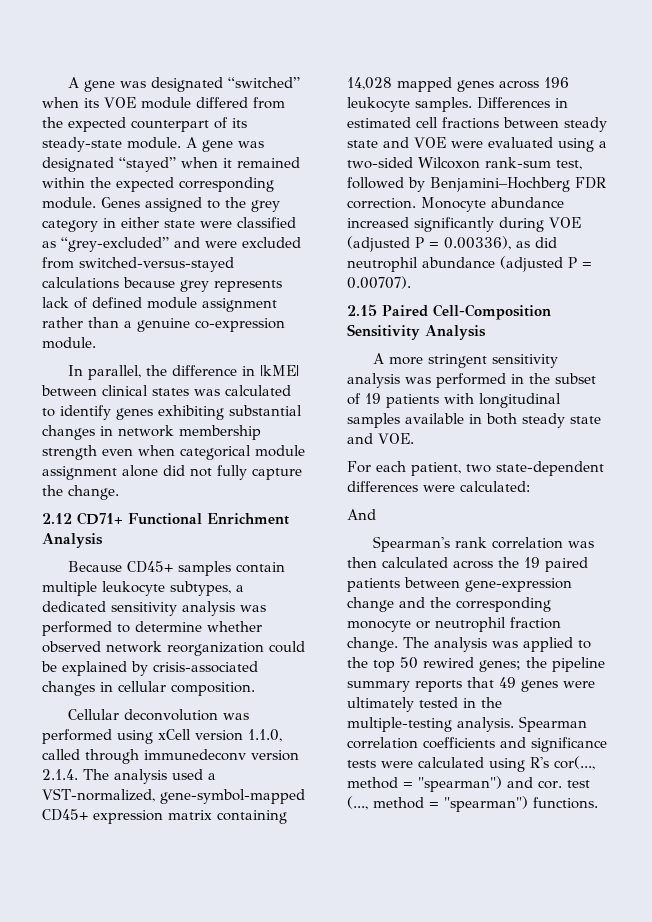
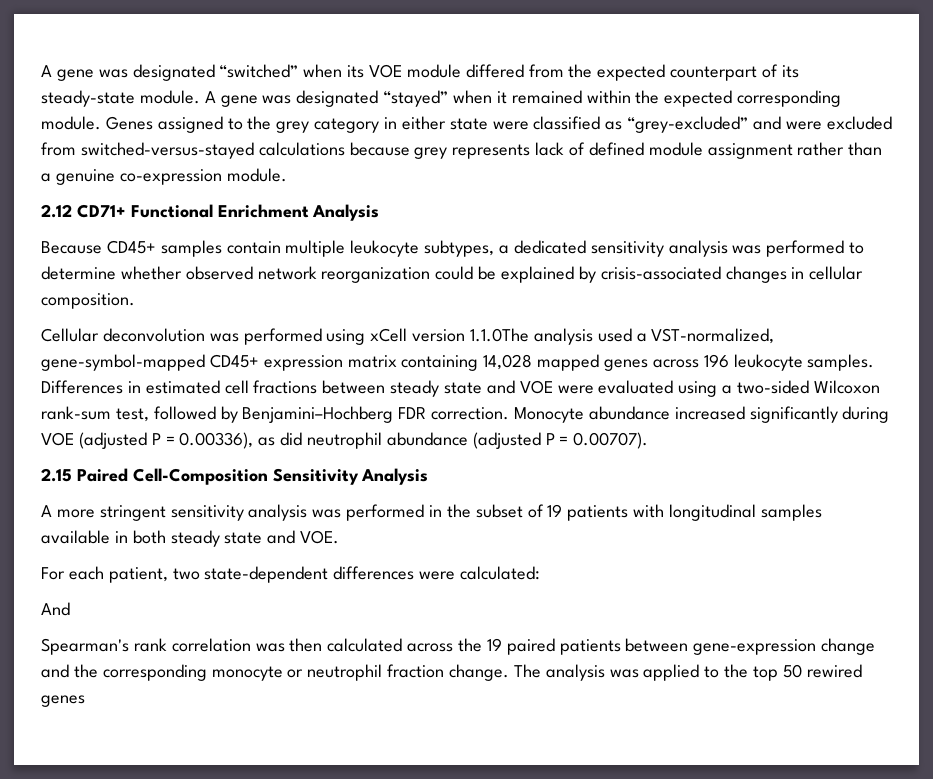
[67,365,299,380] [41,385,291,396] [42,405,302,420] [42,425,261,440] [42,445,305,460] [42,465,302,480] [42,485,119,500] // In parallel, the difference in |kME| between clinical states was calculated to identify genes exhibiting substantial changes in network membership strength even when categorical module assignment alone did not fully capture the change. -> (287, 175) none
[248,729,282,742] [42,749,299,764] [42,769,109,780] 1.1.0, called through immunedeconv version 2.1.4. The -> [470,328,530,342] 1.1.0The
[479,657,605,672] [347,677,595,692] [347,697,502,712] [347,716,587,732] [347,737,607,752] [347,756,595,772] [347,776,590,792] [347,796,598,812] genes; the pipeline summary reports that 49 genes were ultimately tested in the multiple-testing analysis. Spearman correlation coefficients and significance tests were calculated using R's cor(..., method = "spearman") and cor. test (..., method = "spearman") functions. -> [41,695,85,707] genes

